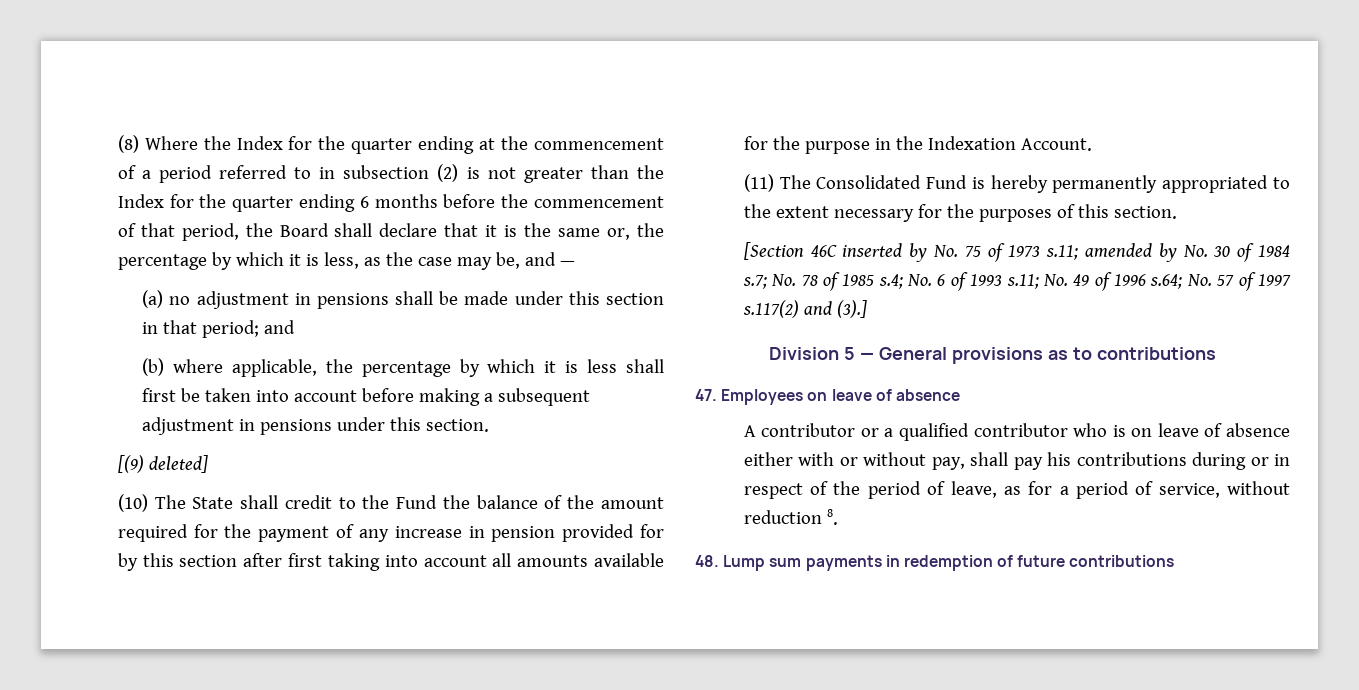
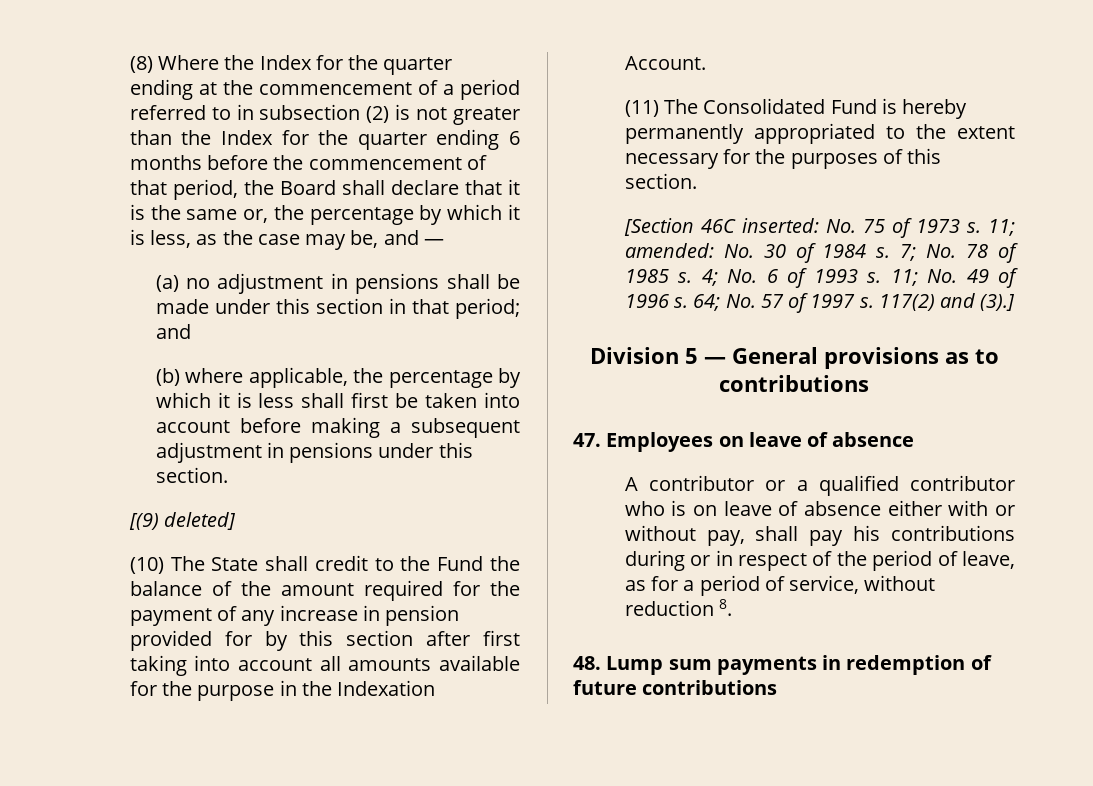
[842,243,928,262] inserted by -> [741,218,819,233] inserted:
[1046,243,1177,262] s.11; amended by -> [966,219,1015,236] [624,243,714,258] s. 11; amended:
[742,275,767,289] s.7; -> [876,244,917,261] s. 7;
[878,274,903,289] s.4; -> [678,269,718,286] s. 4;
[1006,274,1039,289] s.11; -> [867,269,918,286] s. 11;
[1150,274,1183,289] s.64; -> [674,294,721,311] s. 64;
[742,300,799,318] s.117(2) -> [859,294,935,311] s. 117(2)

